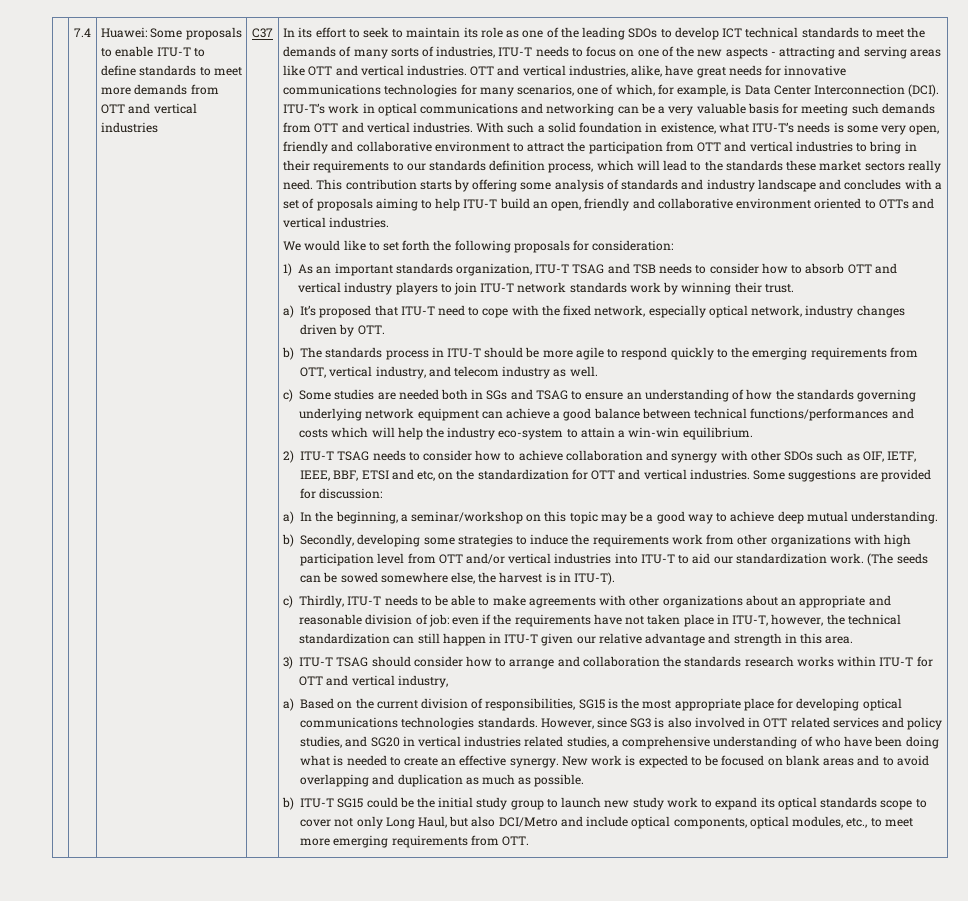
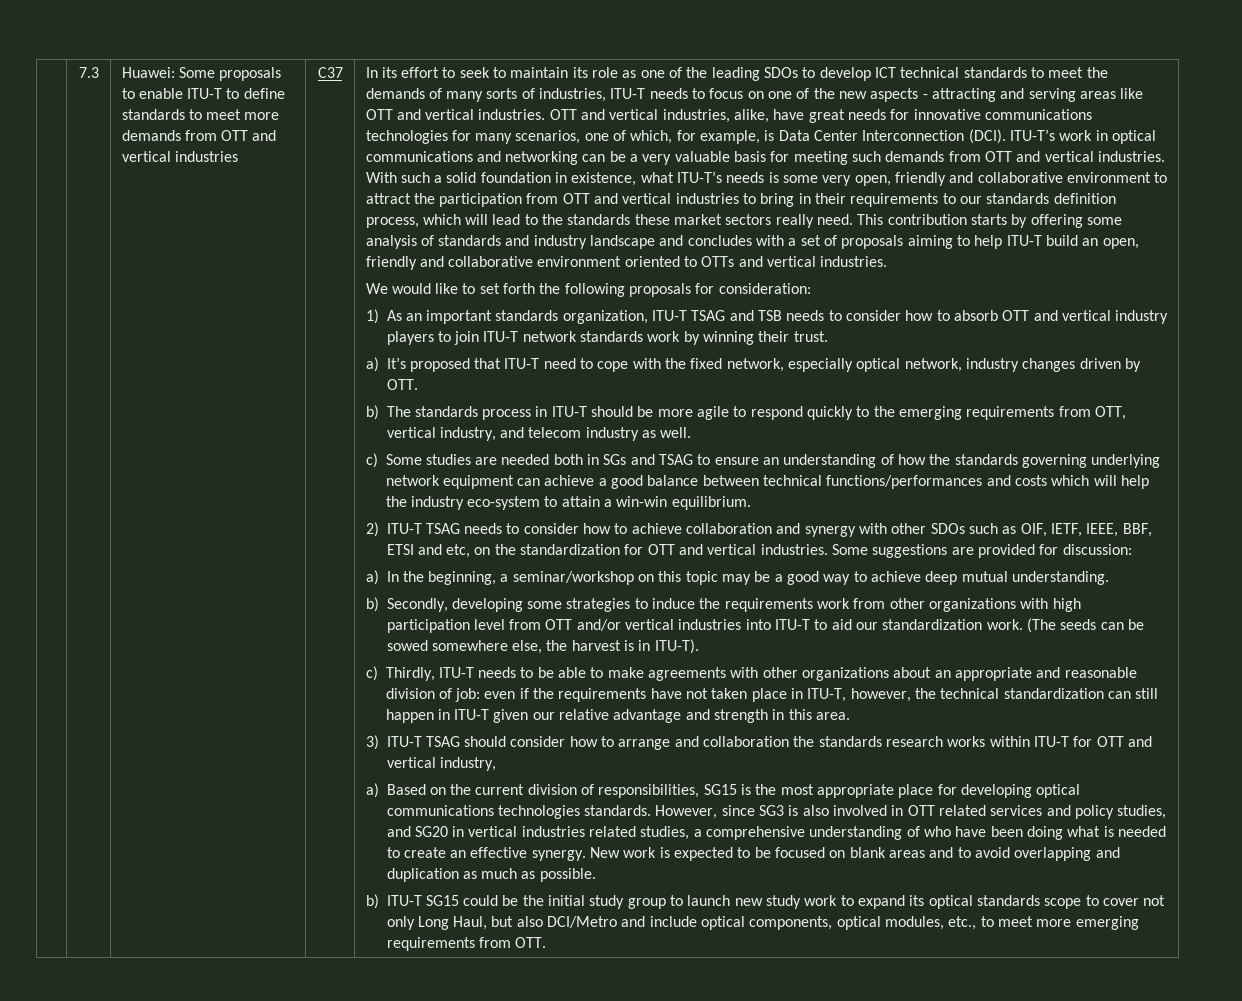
[74,28,91,37] | 7.4 -> [78,67,99,78] | 7.3

